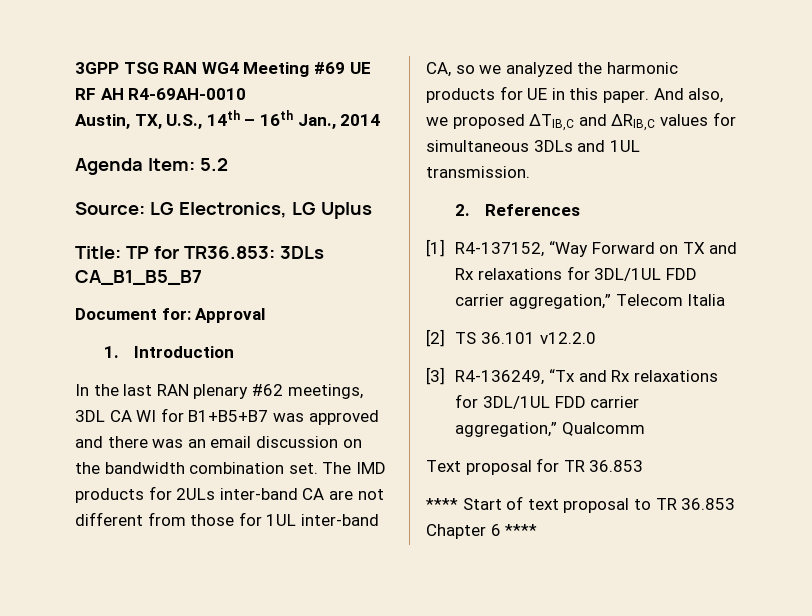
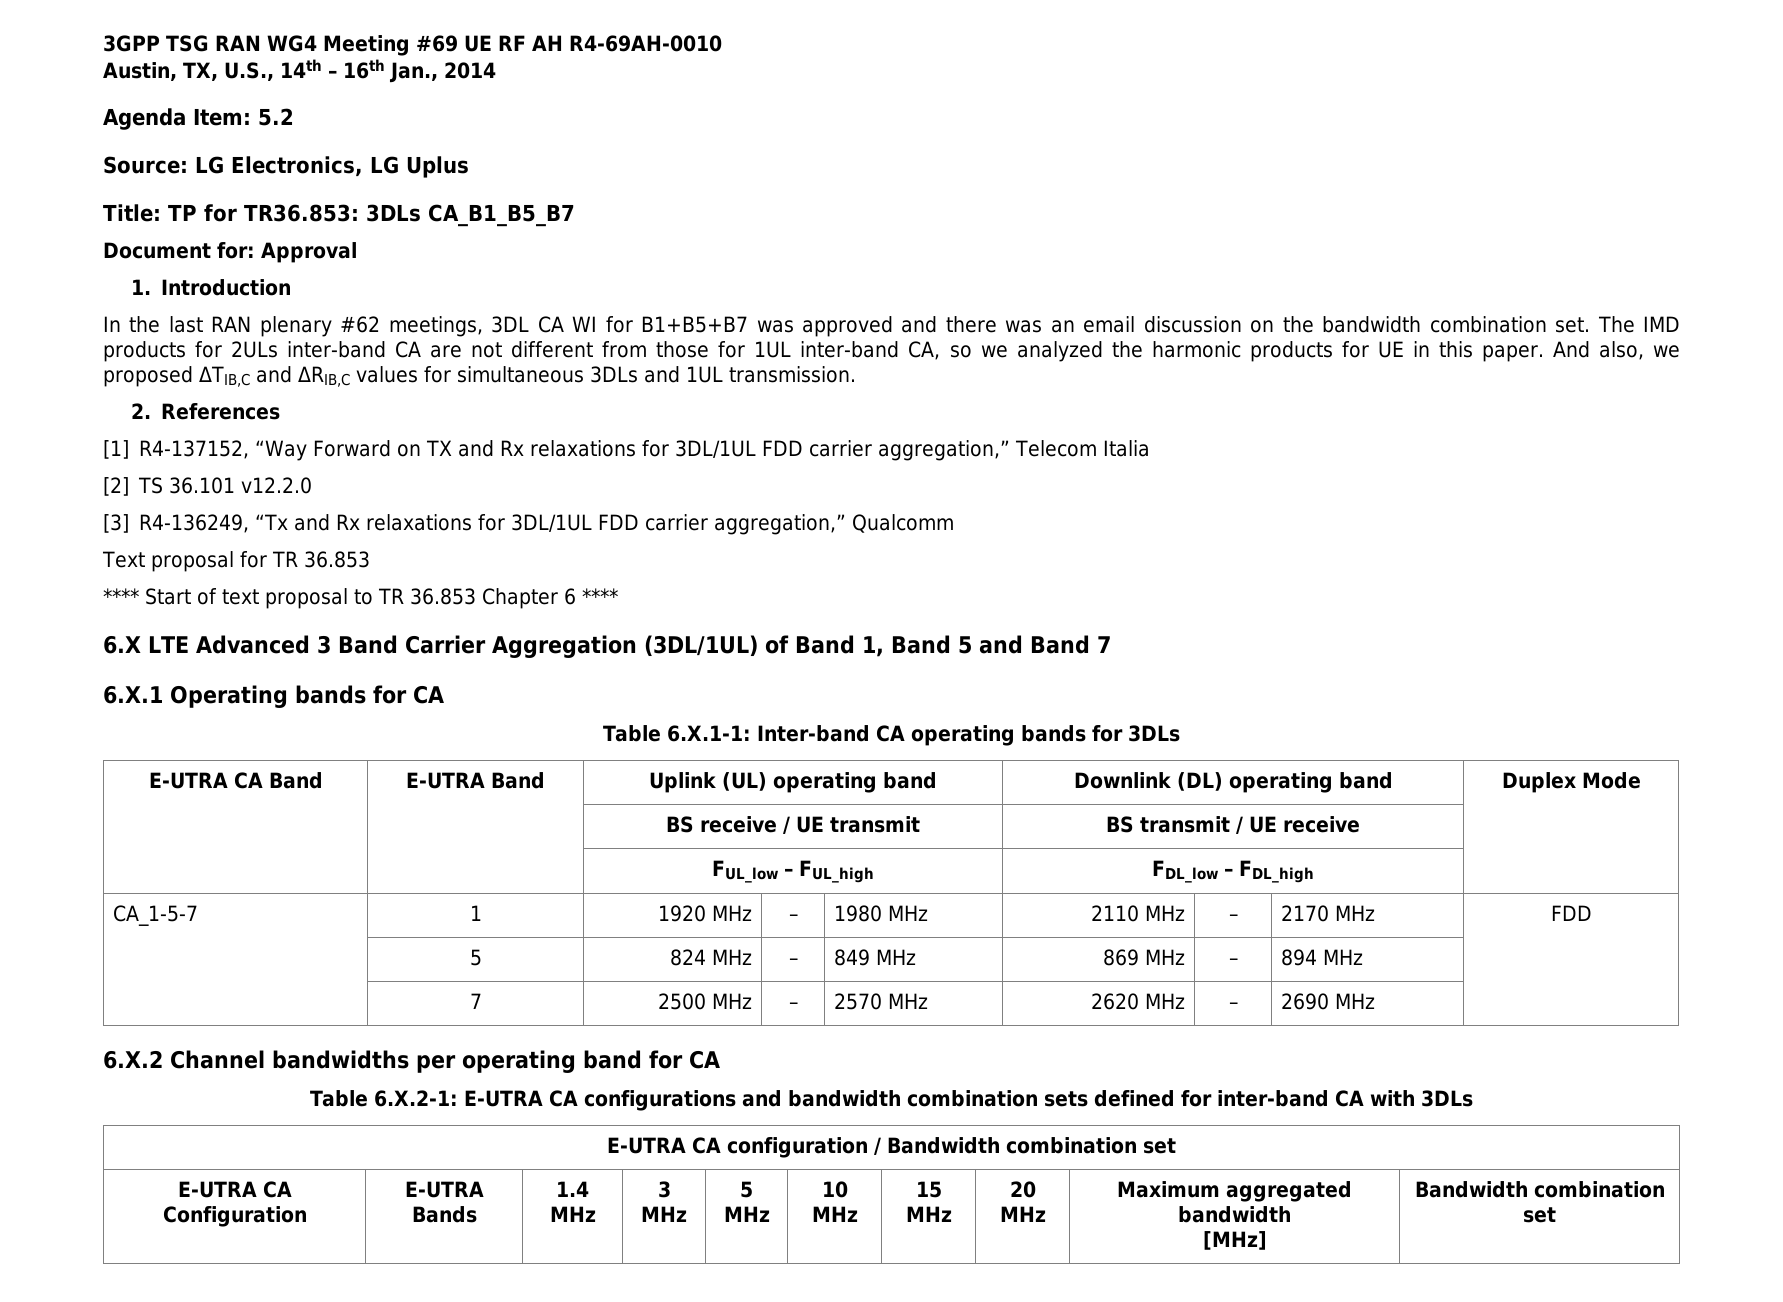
(538, 530) none -> [103,635,1111,658] [103,685,444,708] [602,725,1181,746] [148,772,323,789] [406,772,545,789] [649,772,937,793] [1073,772,1393,793] [1501,772,1641,793] [666,816,920,834] [1106,816,1360,834] [712,860,874,883] [1151,860,1314,883] [112,905,198,926] [469,905,482,921] [658,905,753,922] [788,914,798,921] [833,905,928,922] [1091,905,1186,922] [1228,914,1238,921] [1280,905,1375,922] [1550,905,1592,921] [469,949,482,966] [670,949,753,966] [788,958,798,965] [833,949,916,966] [1103,949,1186,966] [1228,958,1238,965] [1280,949,1363,966] [469,993,482,1009] [658,993,753,1010] [788,1002,798,1009] [833,993,928,1010] [1091,993,1186,1010] [1228,1002,1238,1009] [1280,993,1375,1010] [103,1050,720,1073] [309,1090,1474,1111] [607,1137,1176,1158] [177,1181,292,1198] [162,1206,307,1227] [404,1181,484,1198] [411,1206,477,1223] [556,1181,589,1197] [549,1206,596,1222] [657,1181,671,1198] [641,1206,687,1222] [740,1181,753,1198] [723,1206,770,1222] [821,1181,848,1198] [811,1206,858,1222] [915,1181,942,1198] [905,1206,952,1222] [1009,1181,1036,1198] [999,1206,1046,1222] [1117,1181,1352,1202] [1177,1206,1291,1223] [1202,1231,1267,1250] [1414,1181,1665,1198] [1522,1207,1556,1223] // 6.X LTE Advanced 3 Band Carrier Aggregation (3DL/1UL) of Band 1, Band 5 and Band 7 // 6.X.1 Operating bands for CA // Table 6.X.1-1: Inter-band CA operating bands for 3DLs // E-UTRA CA Band | E-UTRA Band | Uplink (UL) operating band | Downlink (DL) operating band | Duplex Mode // | | BS receive / UE transmit | BS transmit / UE receive | // | | FUL_low – FUL_high | FDL_low – FDL_high | // CA_1-5-7 | 1 | 1920 MHz | – | 1980 MHz | 2110 MHz | – | 2170 MHz | FDD // | 5 | 824 MHz | – | 849 MHz | 869 MHz | – | 894 MHz | // | 7 | 2500 MHz | – | 2570 MHz | 2620 MHz | – | 2690 MHz | // 6.X.2 Channel bandwidths per operating band for CA // Table 6.X.2-1: E-UTRA CA configurations and bandwidth combination sets defined for inter-band CA with 3DLs // E-UTRA CA configuration / Bandwidth combination set // E-UTRA CA Configuration | E-UTRA Bands | 1.4 MHz | 3 MHz | 5 MHz | 10 MHz | 15 MHz | 20 MHz | Maximum aggregated bandwidth // [MHz] | Bandwidth combination set

